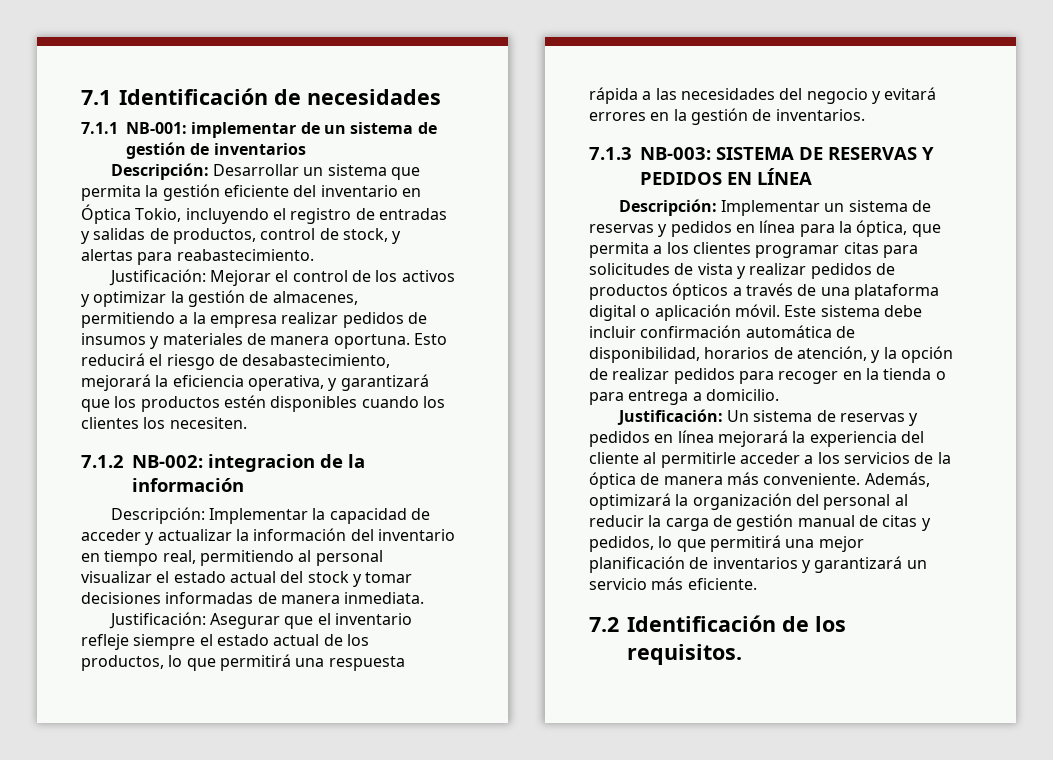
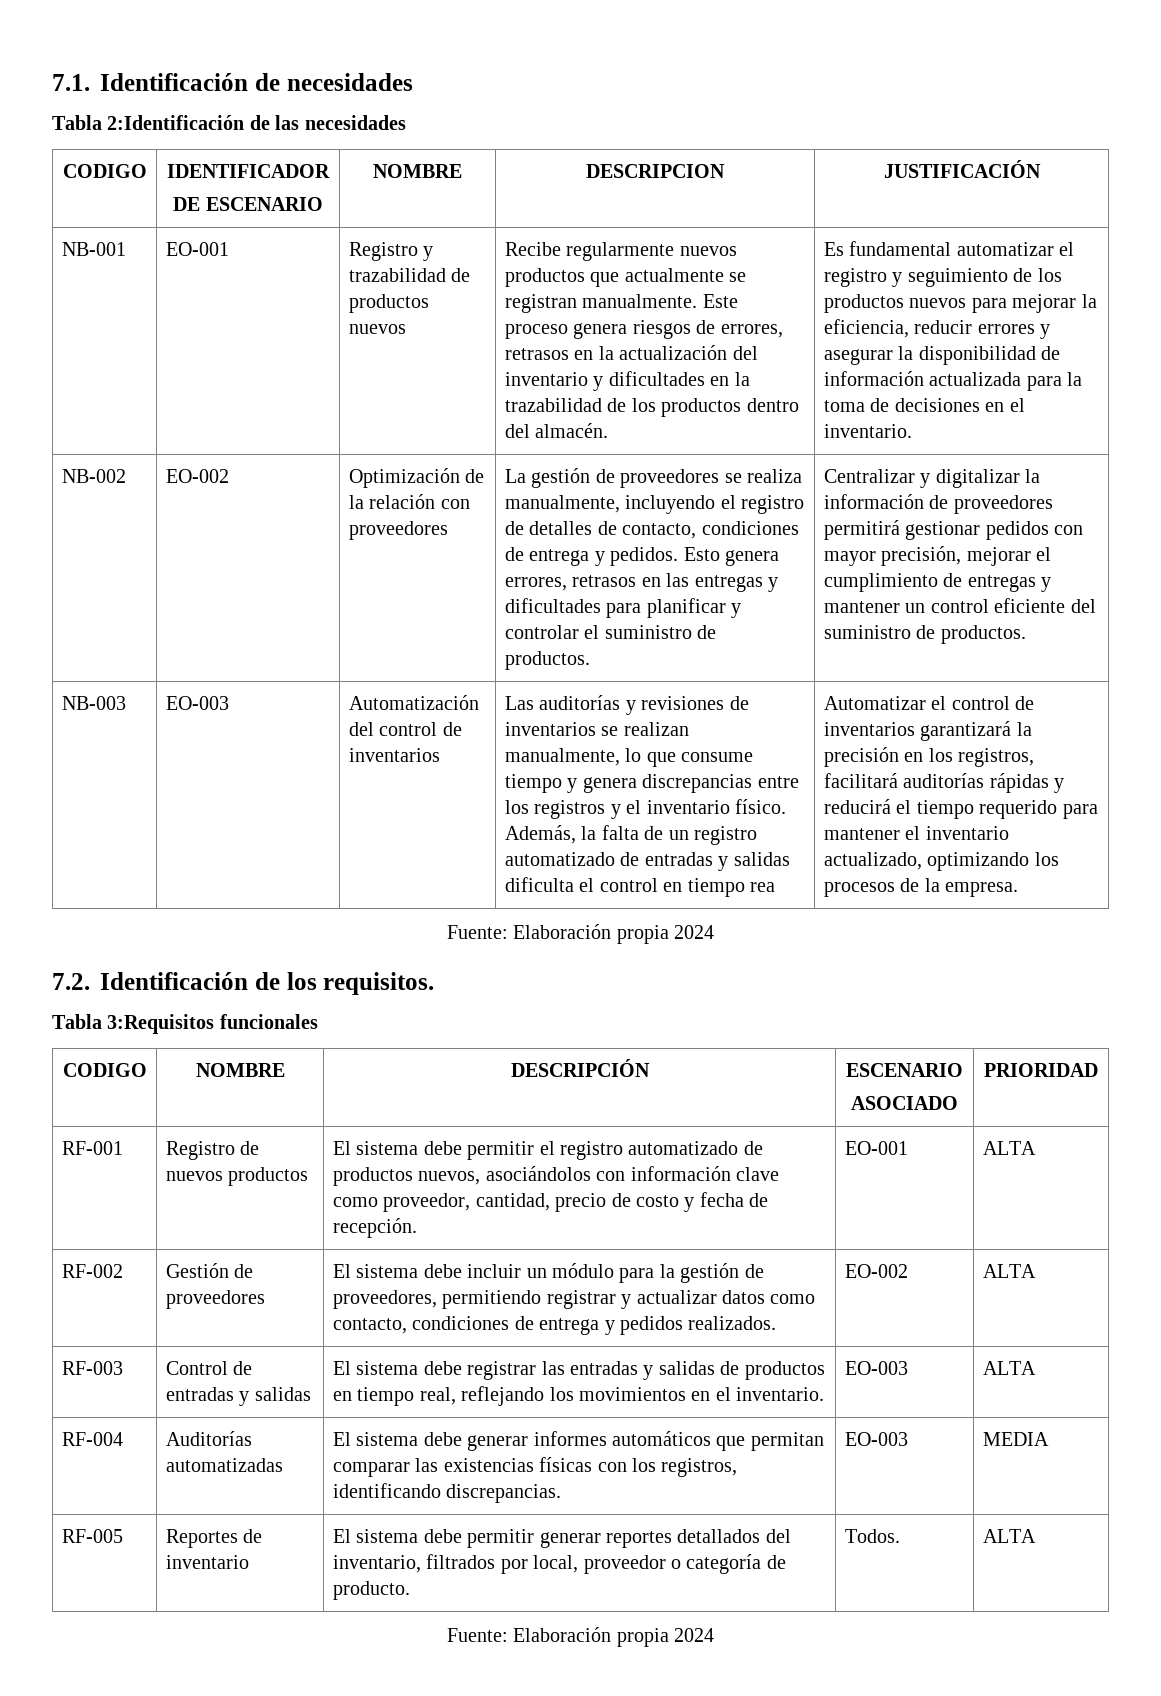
[81,90,111,105] 7.1 -> [52,74,90,91] 7.1.
[81,122,437,138] [126,142,306,159] [110,163,420,180] [81,184,421,201] [81,204,447,224] [81,228,402,244] [81,249,314,265] [108,269,455,286] [81,290,358,307] [81,312,427,328] [81,333,447,349] [81,353,391,370] [81,374,429,391] [81,395,445,412] [81,417,247,429] [81,454,365,472] [132,478,244,492] [110,507,430,524] [81,528,455,545] [81,550,383,566] [81,571,413,587] [81,592,425,604] [108,612,412,629] [81,634,369,650] [81,654,405,671] [589,87,937,104] [589,108,865,125] [589,147,934,160] [640,168,812,185] [618,199,931,216] [589,220,941,237] [589,242,918,258] [589,263,895,279] [589,283,939,300] [589,304,922,321] [589,325,855,338] [589,346,953,363] [589,368,946,384] [589,389,779,405] [616,409,919,426] [589,430,924,447] [589,452,951,468] [589,472,930,489] [589,493,908,510] [589,514,931,531] [589,535,864,552] [589,556,927,573] [589,577,757,590] [589,615,846,632] [627,644,742,665] 7.1.1 NB-001: implementar de un sistema de gestión de inventarios // Descripción: Desarrollar un sistema que permita la gestión eficiente del inventario en Óptica Tokio, incluyendo el registro de entradas y salidas de productos, control de stock, y alertas para reabastecimiento. // Justificación: Mejorar el control de los activos y optimizar la gestión de almacenes, permitiendo a la empresa realizar pedidos de insumos y materiales de manera oportuna. Esto reducirá el riesgo de desabastecimiento, mejorará la eficiencia operativa, y garantizará que los productos estén disponibles cuando los clientes los necesiten. // 7.1.2 NB-002: integracion de la información // Descripción: Implementar la capacidad de acceder y actualizar la información del inventario en tiempo real, permitiendo al personal visualizar el estado actual del stock y tomar decisiones informadas de manera inmediata. // Justificación: Asegurar que el inventario refleje siempre el estado actual de los productos, lo que permitirá una respuesta rápida a las necesidades del negocio y evitará errores en la gestión de inventarios. // 7.1.3 NB-003: SISTEMA DE RESERVAS Y PEDIDOS EN LÍNEA // Descripción: Implementar un sistema de reservas y pedidos en línea para la óptica, que permita a los clientes programar citas para solicitudes de vista y realizar pedidos de productos ópticos a través de una plataforma digital o aplicación móvil. Este sistema debe incluir confirmación automática de disponibilidad, horarios de atención, y la opción de realizar pedidos para recoger en la tienda o para entrega a domicilio. // Justificación: Un sistema de reservas y pedidos en línea mejorará la experiencia del cliente al permitirle acceder a los servicios de la óptica de manera más conveniente. Además, optimizará la organización del personal al reducir la carga de gestión manual de citas y pedidos, lo que permitirá una mejor planificación de inventarios y garantizará un servicio más eficiente. // 7.2 Identificación de los requisitos. -> [52,115,406,130] [62,164,147,178] [167,164,330,178] [173,197,323,211] [373,164,462,178] [586,164,725,178] [883,160,1041,178] [61,242,126,256] [165,242,229,256] [348,242,434,261] [348,268,471,282] [348,294,429,313] [348,324,406,334] [504,242,737,261] [504,268,747,287] [504,294,738,313] [504,320,783,339] [504,345,758,360] [504,371,750,391] [504,398,799,417] [504,423,609,438] [823,241,1075,256] [823,268,1062,287] [823,294,1097,313] [823,319,1051,339] [823,346,1061,365] [823,371,1083,391] [823,398,1025,412] [823,424,912,438] [61,469,126,483] [165,469,229,483] [348,468,485,488] [348,494,470,509] [348,521,448,540] [504,468,802,488] [504,495,805,514] [504,521,799,539] [504,547,779,566] [504,573,778,592] [504,598,742,618] [504,625,717,639] [504,651,590,670] [823,469,1041,488] [823,494,1053,514] [823,520,1084,540] [823,546,1052,566] [823,573,1052,592] [823,598,1096,613] [823,625,1026,644] [61,696,126,710] [165,696,229,710] [348,695,479,710] [348,722,462,736] [348,748,440,762] [504,695,749,715] [504,722,689,736] [504,748,754,767] [504,774,799,793] [504,799,786,819] [504,825,757,845] [504,852,790,871] [504,877,775,897] [823,696,1035,710] [823,721,1032,741] [823,747,1035,767] [823,773,1065,793] [823,799,1098,819] [823,826,1009,840] [823,852,1059,871] [823,878,1019,897] [446,924,715,944] [52,972,435,995] [52,1014,318,1034] [62,1063,147,1077] [195,1063,285,1077] [510,1059,650,1077] [846,1063,963,1077] [851,1096,958,1110] [984,1063,1098,1077] [61,1141,123,1155] [165,1141,260,1160] [165,1167,309,1186] [332,1141,763,1160] [332,1166,779,1186] [332,1192,769,1212] [332,1218,417,1238] [844,1141,908,1155] [982,1141,1036,1155] [61,1264,123,1278] [165,1263,254,1278] [165,1290,265,1309] [332,1263,764,1283] [332,1290,816,1309] [332,1316,777,1335] [844,1264,908,1278] [982,1264,1036,1278] [61,1361,123,1375] [165,1361,253,1375] [165,1387,311,1406] [332,1361,825,1380] [332,1386,825,1406] [844,1361,908,1375] [982,1361,1036,1375] [61,1432,123,1446] [165,1431,252,1446] [165,1458,283,1472] [332,1431,824,1451] [332,1457,738,1477] [332,1483,562,1503] [844,1432,908,1446] [982,1432,1049,1446] [61,1529,123,1543] [165,1529,263,1548] [165,1555,249,1569] [332,1529,791,1548] [332,1554,786,1574] [332,1581,410,1600] [844,1529,900,1543] [982,1529,1036,1543] [446,1627,715,1647] Tabla 2:Identificación de las necesidades // CODIGO | IDENTIFICADOR // DE ESCENARIO | NOMBRE | DESCRIPCION | JUSTIFICACIÓN // NB-001 | EO-001 | Registro y trazabilidad de productos nuevos | Recibe regularmente nuevos productos que actualmente se registran manualmente. Este proceso genera riesgos de errores, retrasos en la actualización del inventario y dificultades en la trazabilidad de los productos dentro del almacén. | Es fundamental automatizar el registro y seguimiento de los productos nuevos para mejorar la eficiencia, reducir errores y asegurar la disponibilidad de información actualizada para la toma de decisiones en el inventario. // NB-002 | EO-002 | Optimización de la relación con proveedores | La gestión de proveedores se realiza manualmente, incluyendo el registro de detalles de contacto, condiciones de entrega y pedidos. Esto genera errores, retrasos en las entregas y dificultades para planificar y controlar el suministro de productos. | Centralizar y digitalizar la información de proveedores permitirá gestionar pedidos con mayor precisión, mejorar el cumplimiento de entregas y mantener un control eficiente del suministro de productos. // NB-003 | EO-003 | Automatización del control de inventarios | Las auditorías y revisiones de inventarios se realizan manualmente, lo que consume tiempo y genera discrepancias entre los registros y el inventario físico. Además, la falta de un registro automatizado de entradas y salidas dificulta el control en tiempo rea | Automatizar el control de inventarios garantizará la precisión en los registros, facilitará auditorías rápidas y reducirá el tiempo requerido para mantener el inventario actualizado, optimizando los procesos de la empresa. // Fuente: Elaboración propia 2024 // 7.2. Identificación de los requisitos. // Tabla 3:Requisitos funcionales // CODIGO | NOMBRE | DESCRIPCIÓN | ESCENARIO // ASOCIADO | PRIORIDAD // RF-001 | Registro de nuevos productos | El sistema debe permitir el registro automatizado de productos nuevos, asociándolos con información clave como proveedor, cantidad, precio de costo y fecha de recepción. | EO-001 | ALTA // RF-002 | Gestión de proveedores | El sistema debe incluir un módulo para la gestión de proveedores, permitiendo registrar y actualizar datos como contacto, condiciones de entrega y pedidos realizados. | EO-002 | ALTA // RF-003 | Control de entradas y salidas | El sistema debe registrar las entradas y salidas de productos en tiempo real, reflejando los movimientos en el inventario. | EO-003 | ALTA // RF-004 | Auditorías automatizadas | El sistema debe generar informes automáticos que permitan comparar las existencias físicas con los registros, identificando discrepancias. | EO-003 | MEDIA // RF-005 | Reportes de inventario | El sistema debe permitir generar reportes detallados del inventario, filtrados por local, proveedor o categoría de producto. | Todos. | ALTA // Fuente: Elaboración propia 2024

